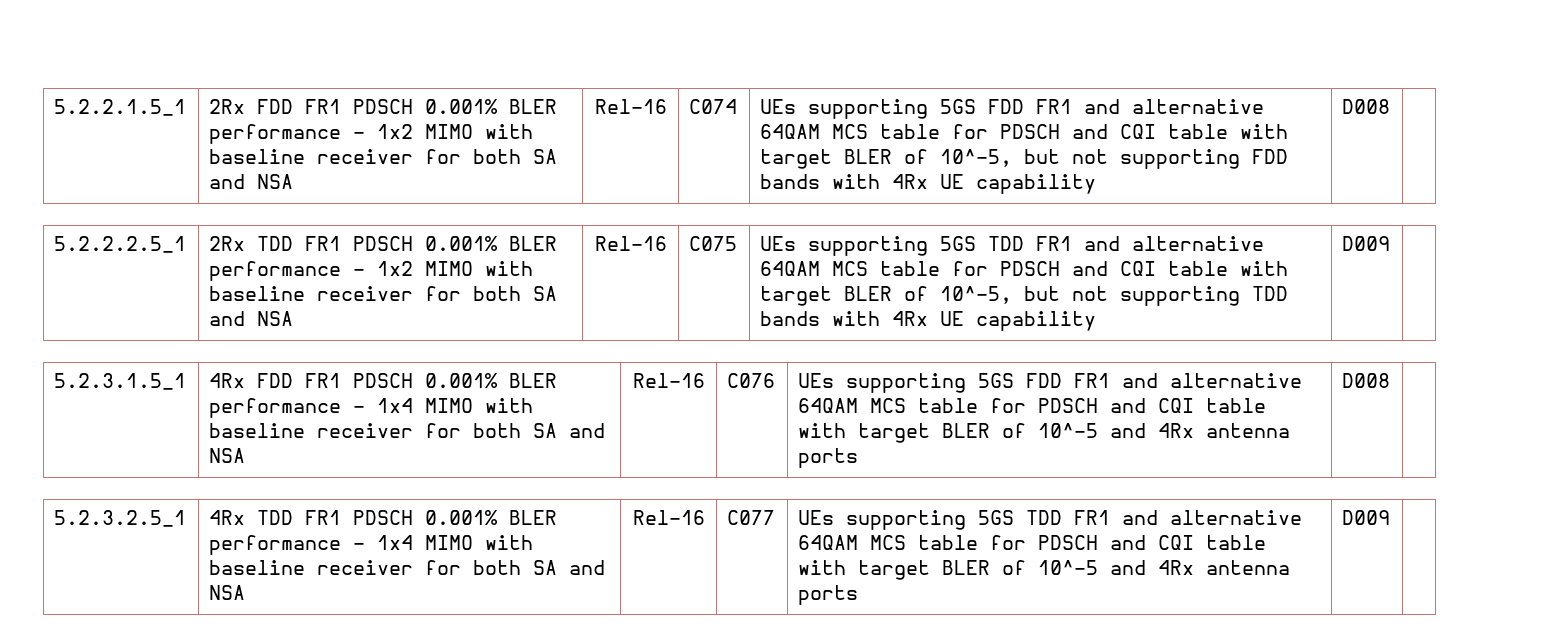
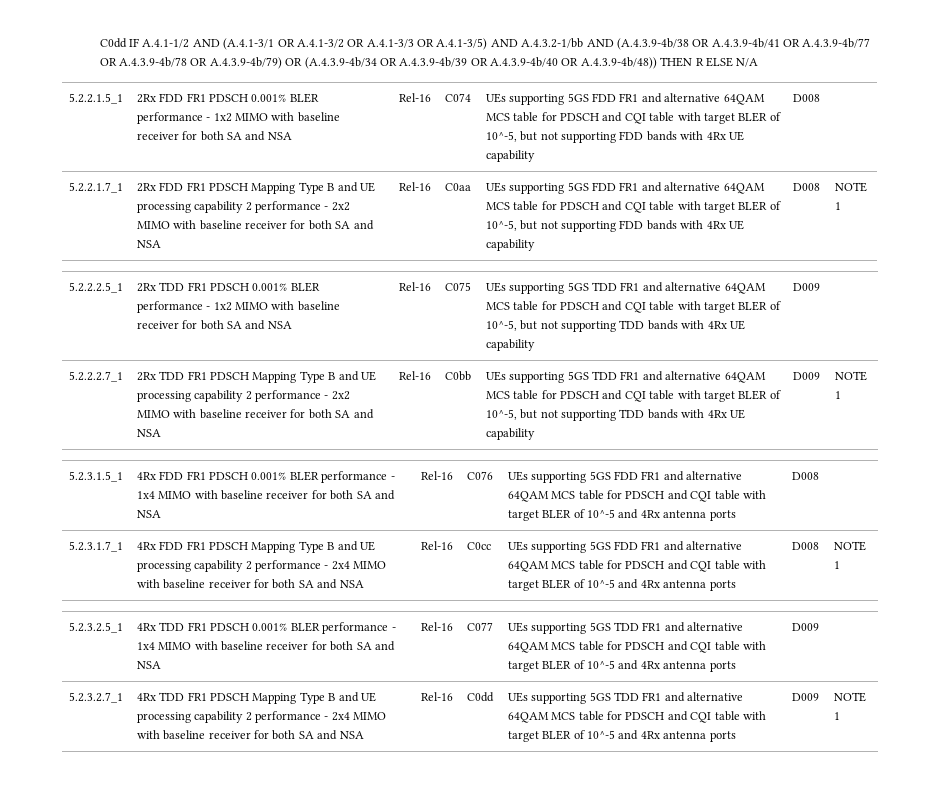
(54, 107) none -> [99,38,871,50] [99,57,759,69] C0dd IF A.4.1-1/2 AND (A.4.1-3/1 OR A.4.1-3/2 OR A.4.1-3/3 OR A.4.1-3/5) AND A.4.3.2-1/bb AND (A.4.3.9-4b/38 OR A.4.3.9-4b/41 OR A.4.3.9-4b/77 OR A.4.3.9-4b/78 OR A.4.3.9-4b/79) OR (A.4.3.9-4b/34 OR A.4.3.9-4b/39 OR A.4.3.9-4b/40 OR A.4.3.9-4b/48)) THEN R ELSE N/A //
(1391, 106) none -> [68,182,123,193] [136,182,375,194] [136,201,350,213] [136,220,374,230] [136,240,161,248] [399,182,431,191] [444,183,471,191] [485,182,765,194] [485,201,781,213] [485,220,744,232] [485,239,535,251] [792,183,820,191] [834,182,867,192] [834,202,841,210] // 5.2.2.1.7_1 | 2Rx FDD FR1 PDSCH Mapping Type B and UE processing capability 2 performance - 2x2 MIMO with baseline receiver for both SA and NSA | Rel-16 | C0aa | UEs supporting 5GS FDD FR1 and alternative 64QAM MCS table for PDSCH and CQI table with target BLER of 10^-5, but not supporting FDD bands with 4Rx UE capability | D008 | NOTE 1
(1391, 243) none -> [68,371,123,382] [136,371,376,383] [136,390,350,402] [136,409,374,419] [136,429,161,437] [399,371,431,380] [444,371,471,381] [485,371,766,383] [485,390,781,402] [485,409,745,421] [485,428,535,440] [792,372,820,380] [834,371,867,381] [834,391,841,399] // 5.2.2.2.7_1 | 2Rx TDD FR1 PDSCH Mapping Type B and UE processing capability 2 performance - 2x2 MIMO with baseline receiver for both SA and NSA | Rel-16 | C0bb | UEs supporting 5GS TDD FR1 and alternative 64QAM MCS table for PDSCH and CQI table with target BLER of 10^-5, but not supporting TDD bands with 4Rx UE capability | D009 | NOTE 1
(1391, 380) none -> [68,541,123,552] [136,541,375,553] [136,560,387,572] [136,579,364,589] [421,541,453,550] [466,542,491,550] [507,541,743,553] [507,560,766,572] [507,579,736,591] [791,542,819,550] [833,541,866,551] [833,561,840,569] // 5.2.3.1.7_1 | 4Rx FDD FR1 PDSCH Mapping Type B and UE processing capability 2 performance - 2x4 MIMO with baseline receiver for both SA and NSA | Rel-16 | C0cc | UEs supporting 5GS FDD FR1 and alternative 64QAM MCS table for PDSCH and CQI table with target BLER of 10^-5 and 4Rx antenna ports | D008 | NOTE 1
(1391, 517) none -> [68,692,123,703] [136,692,376,704] [136,711,387,723] [136,730,364,740] [421,692,453,701] [466,692,494,702] [507,692,744,704] [507,711,766,723] [507,730,736,742] [791,693,819,701] [833,692,866,702] [833,712,840,720] // 5.2.3.2.7_1 | 4Rx TDD FR1 PDSCH Mapping Type B and UE processing capability 2 performance - 2x4 MIMO with baseline receiver for both SA and NSA | Rel-16 | C0dd | UEs supporting 5GS TDD FR1 and alternative 64QAM MCS table for PDSCH and CQI table with target BLER of 10^-5 and 4Rx antenna ports | D009 | NOTE 1

